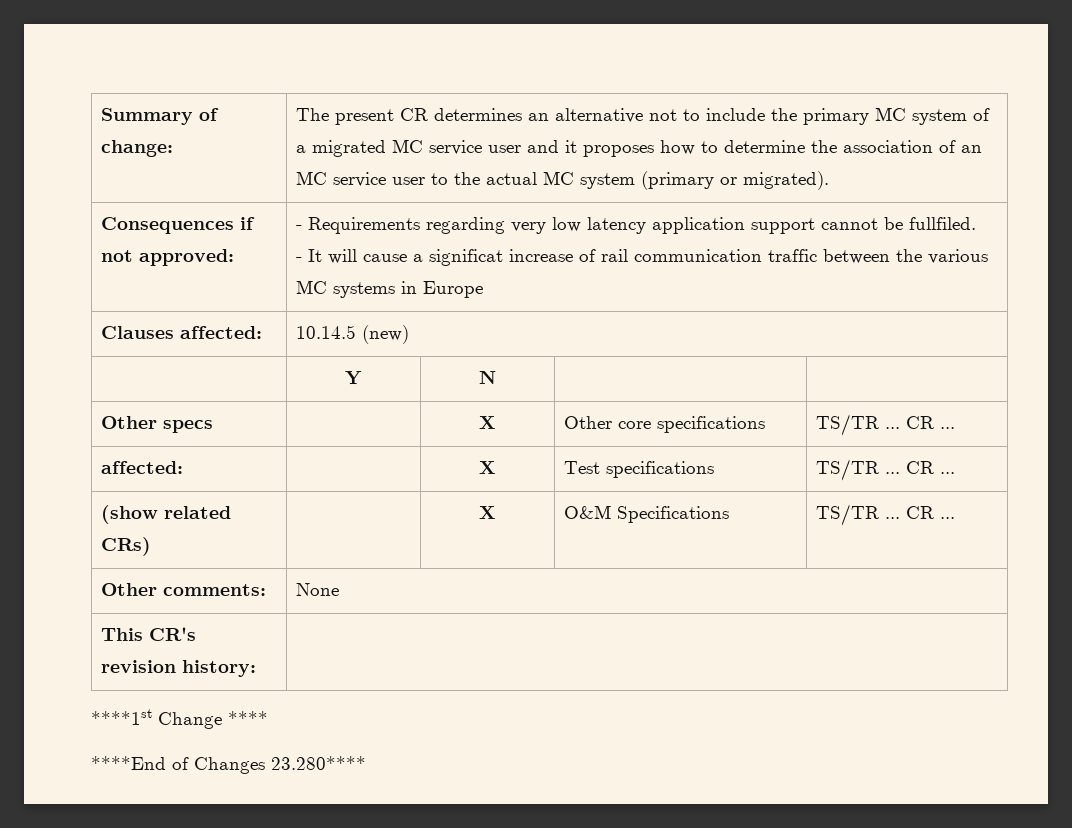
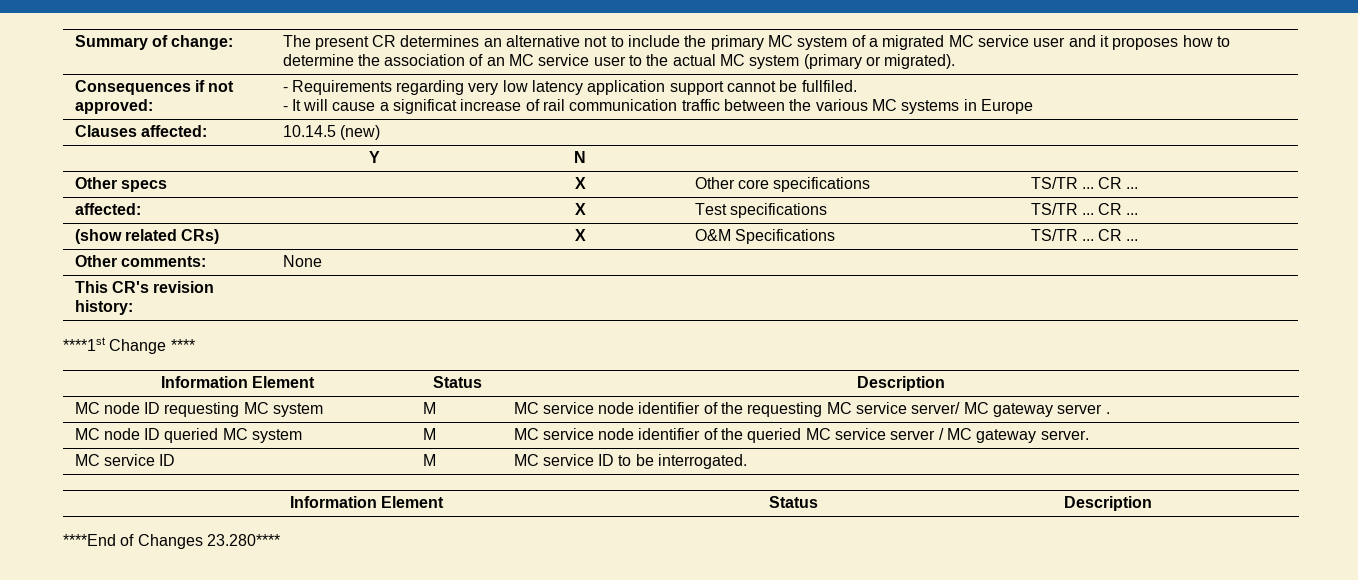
(268, 718) none -> [160,376,316,388] [432,376,482,388] [856,376,945,391] [74,402,324,417] [422,402,436,414] [513,402,1110,417] [74,428,303,443] [422,428,436,440] [513,428,1089,443] [74,454,176,466] [422,454,436,466] [513,454,748,469] [289,496,445,508] [769,496,818,508] [1064,496,1152,511] // Information Element | Status | Description // MC node ID requesting MC system | M | MC service node identifier of the requesting MC service server/ MC gateway server . // MC node ID queried MC system | M | MC service node identifier of the queried MC service server / MC gateway server. // MC service ID | M | MC service ID to be interrogated. // Information Element | Status | Description

